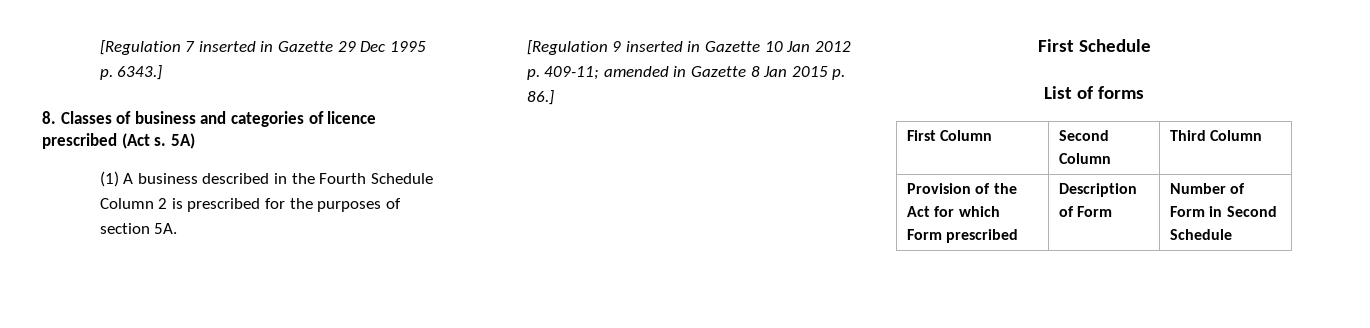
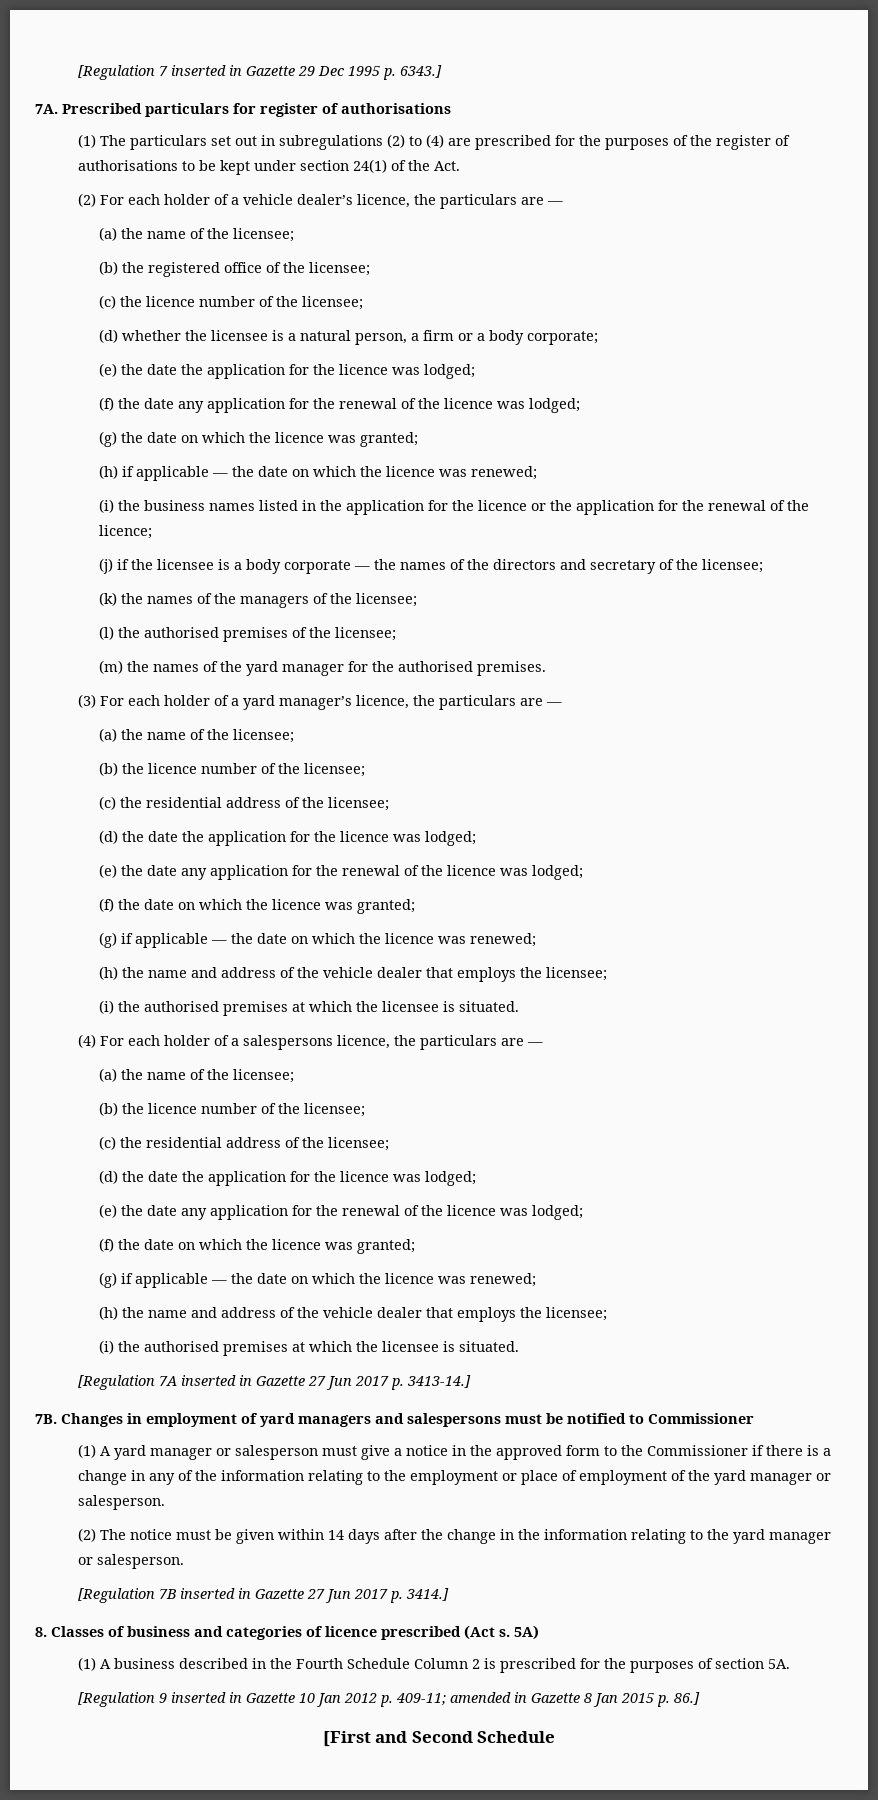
(163, 72) none -> [35,103,451,117] [77,134,790,150] [77,159,460,175] [77,193,563,209] [99,227,295,242] [99,261,371,277] [99,295,364,310] [99,329,599,345] [99,363,476,379] [99,397,581,413] [99,431,419,447] [99,465,538,481] [99,499,810,515] [99,525,153,539] [99,558,764,574] [99,592,418,608] [99,626,397,642] [99,660,547,676] [77,694,562,710] [99,728,295,743] [99,762,366,777] [99,796,390,811] [99,830,477,846] [99,864,584,880] [99,898,416,914] [99,932,537,948] [99,966,608,982] [99,1000,520,1016] [77,1034,543,1050] [99,1068,295,1083] [99,1102,366,1117] [99,1136,390,1151] [99,1170,477,1186] [99,1204,584,1220] [99,1238,416,1254] [99,1272,537,1288] [99,1306,608,1322] [99,1340,520,1356] [77,1375,471,1390] [35,1413,754,1427] [77,1444,831,1460] [77,1470,831,1485] [77,1495,165,1510] [77,1528,831,1544] [77,1554,184,1569] [77,1588,449,1603] // 7A. Prescribed particulars for register of authorisations // (1) The particulars set out in subregulations (2) to (4) are prescribed for the purposes of the register of authorisations to be kept under section 24(1) of the Act. // (2) For each holder of a vehicle dealer’s licence, the particulars are — // (a) the name of the licensee; // (b) the registered office of the licensee; // (c) the licence number of the licensee; // (d) whether the licensee is a natural person, a firm or a body corporate; // (e) the date the application for the licence was lodged; // (f) the date any application for the renewal of the licence was lodged; // (g) the date on which the licence was granted; // (h) if applicable — the date on which the licence was renewed; // (i) the business names listed in the application for the licence or the application for the renewal of the licence; // (j) if the licensee is a body corporate — the names of the directors and secretary of the licensee; // (k) the names of the managers of the licensee; // (l) the authorised premises of the licensee; // (m) the names of the yard manager for the authorised premises. // (3) For each holder of a yard manager’s licence, the particulars are — // (a) the name of the licensee; // (b) the licence number of the licensee; // (c) the residential address of the licensee; // (d) the date the application for the licence was lodged; // (e) the date any application for the renewal of the licence was lodged; // (f) the date on which the licence was granted; // (g) if applicable — the date on which the licence was renewed; // (h) the name and address of the vehicle dealer that employs the licensee; // (i) the authorised premises at which the licensee is situated. // (4) For each holder of a salespersons licence, the particulars are — // (a) the name of the licensee; // (b) the licence number of the licensee; // (c) the residential address of the licensee; // (d) the date the application for the licence was lodged; // (e) the date any application for the renewal of the licence was lodged; // (f) the date on which the licence was granted; // (g) if applicable — the date on which the licence was renewed; // (h) the name and address of the vehicle dealer that employs the licensee; // (i) the authorised premises at which the licensee is situated. // [Regulation 7A inserted in Gazette 27 Jun 2017 p. 3413-14.] // 7B. Changes in employment of yard managers and salespersons must be notified to Commissioner // (1) A yard manager or salesperson must give a notice in the approved form to the Commissioner if there is a change in any of the information relating to the employment or place of employment of the yard manager or salesperson. // (2) The notice must be given within 14 days after the change in the information relating to the yard manager or salesperson. // [Regulation 7B inserted in Gazette 27 Jun 2017 p. 3414.]
[1037,39,1151,52] [1044,86,1144,99] [907,130,993,141] [1059,130,1110,141] [1059,153,1112,164] [1170,130,1263,141] [907,183,1017,194] [907,206,1000,217] [907,229,1019,243] [1059,183,1138,197] [1059,206,1113,217] [1170,183,1246,194] [1170,206,1223,217] First Schedule // List of forms // First Column | Second Column | Third Column // Provision of the Act for which Form prescribed | Description of Form | Number of Form in -> [322,1731,408,1747] [First and

